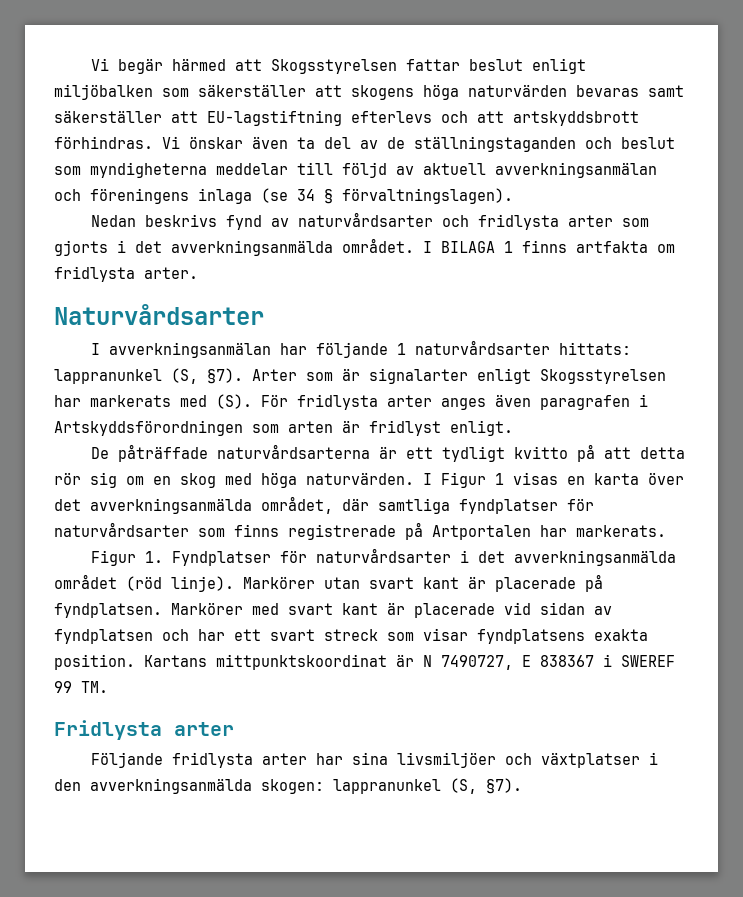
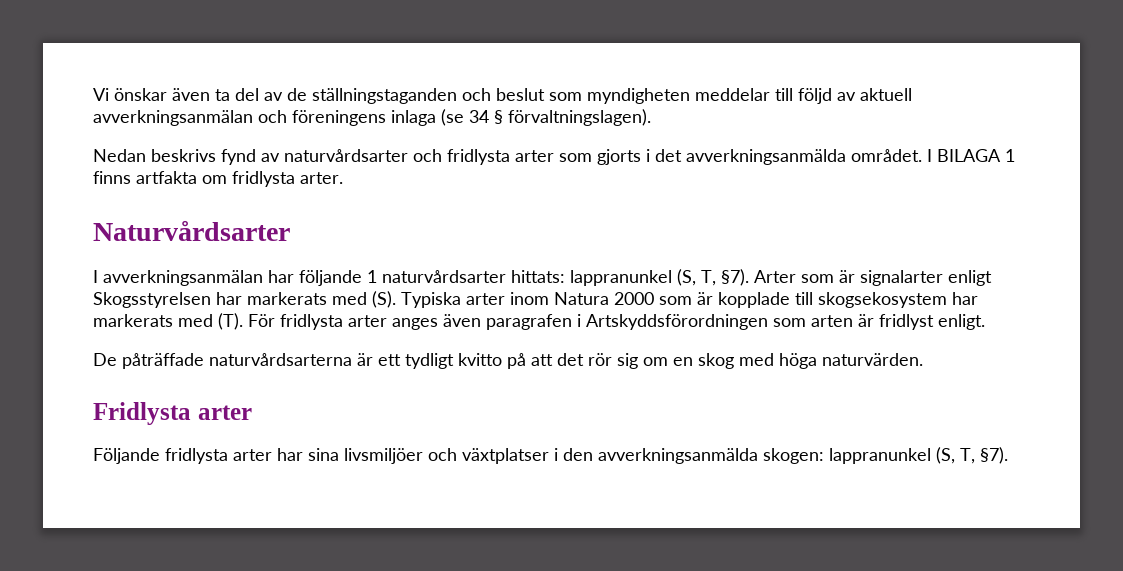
[91,58,587,74] [54,84,684,100] [54,110,639,126] [54,136,180,149] Vi begär härmed att Skogsstyrelsen fattar beslut enligt miljöbalken som säkerställer att skogens höga naturvärden bevaras samt säkerställer att EU-lagstiftning efterlevs och att artskyddsbrott förhindras. Vi -> [93,88,109,101] Vi
[90,162,207,178] myndigheterna -> [587,88,690,104] myndigheten
(198, 376) none -> [701,270,716,286] T,
(252, 401) none -> [401,292,978,308] [93,313,243,330] Typiska arter inom Natura 2000 som är kopplade till skogsekosystem har markerats med (T).
[640,447,686,459] detta -> [557,353,584,366] det
[423,472,684,488] [54,496,594,514] [54,522,666,540] [91,548,677,566] [54,574,603,592] [54,602,612,618] [54,628,648,644] [54,654,675,670] [54,681,108,693] I Figur 1 visas en karta över det avverkningsanmälda området, där samtliga fyndplatser för naturvårdsarter som finns registrerade på Artportalen har markerats. // Figur 1. Fyndplatser för naturvårdsarter i det avverkningsanmälda området (röd linje). Markörer utan svart kant är placerade på fyndplatsen. Markörer med svart kant är placerade vid sidan av fyndplatsen och har ett svart streck som visar fyndplatsens exakta position. Kartans mittpunktskoordinat är N 7490727, E 838367 i SWEREF 99 TM. -> (923, 359) none
(477, 786) none -> [960,448,975,464] T,

